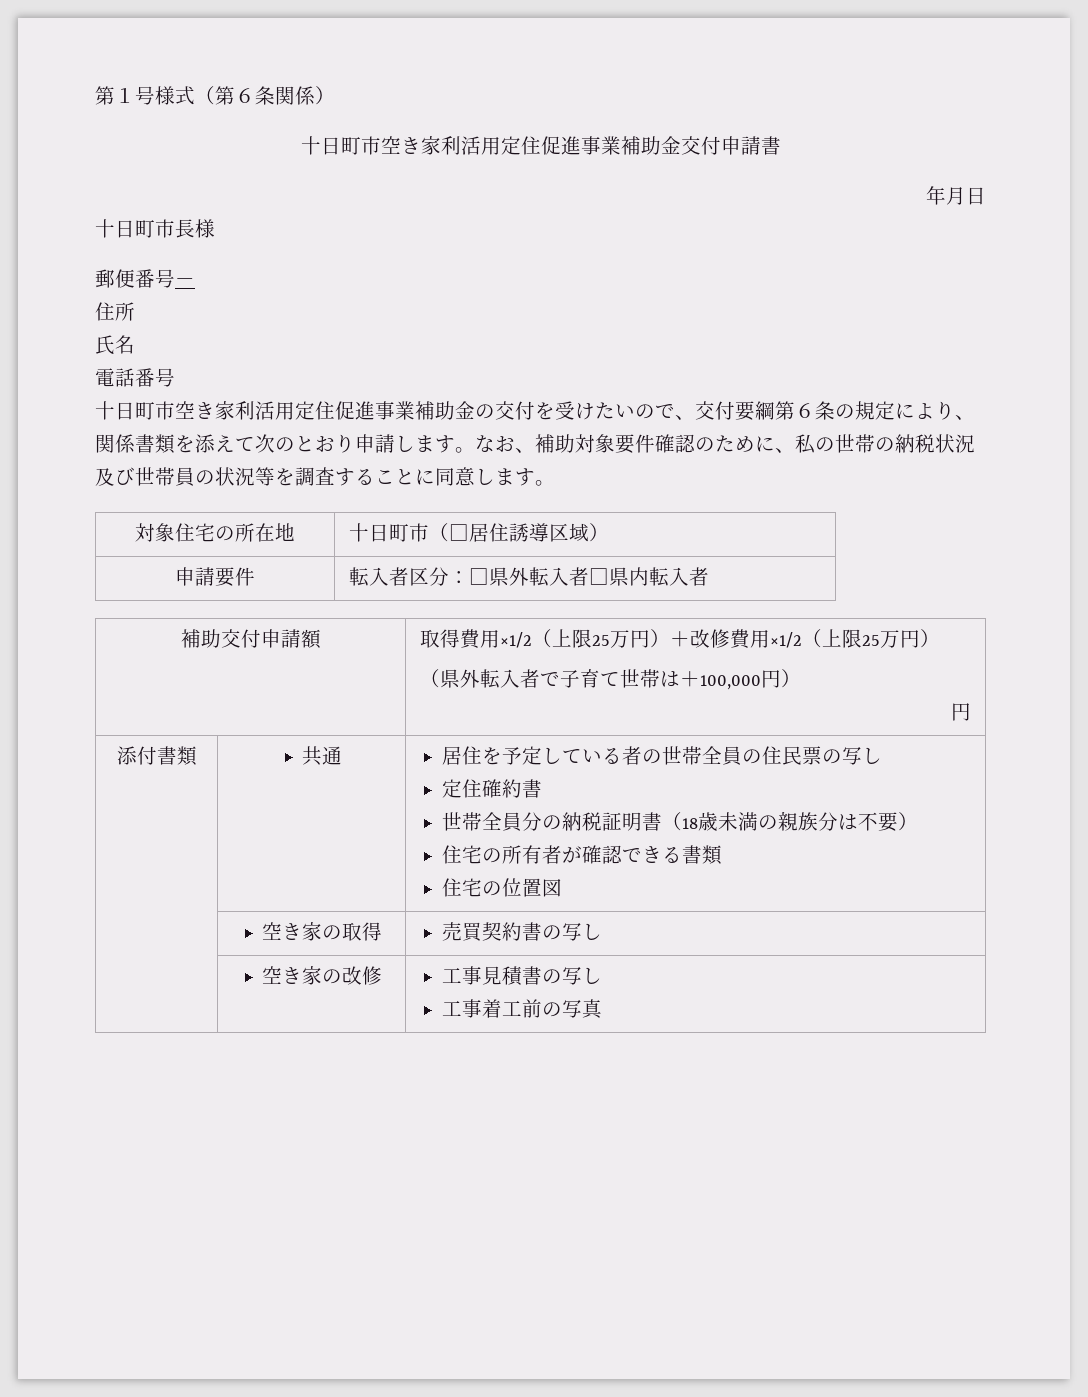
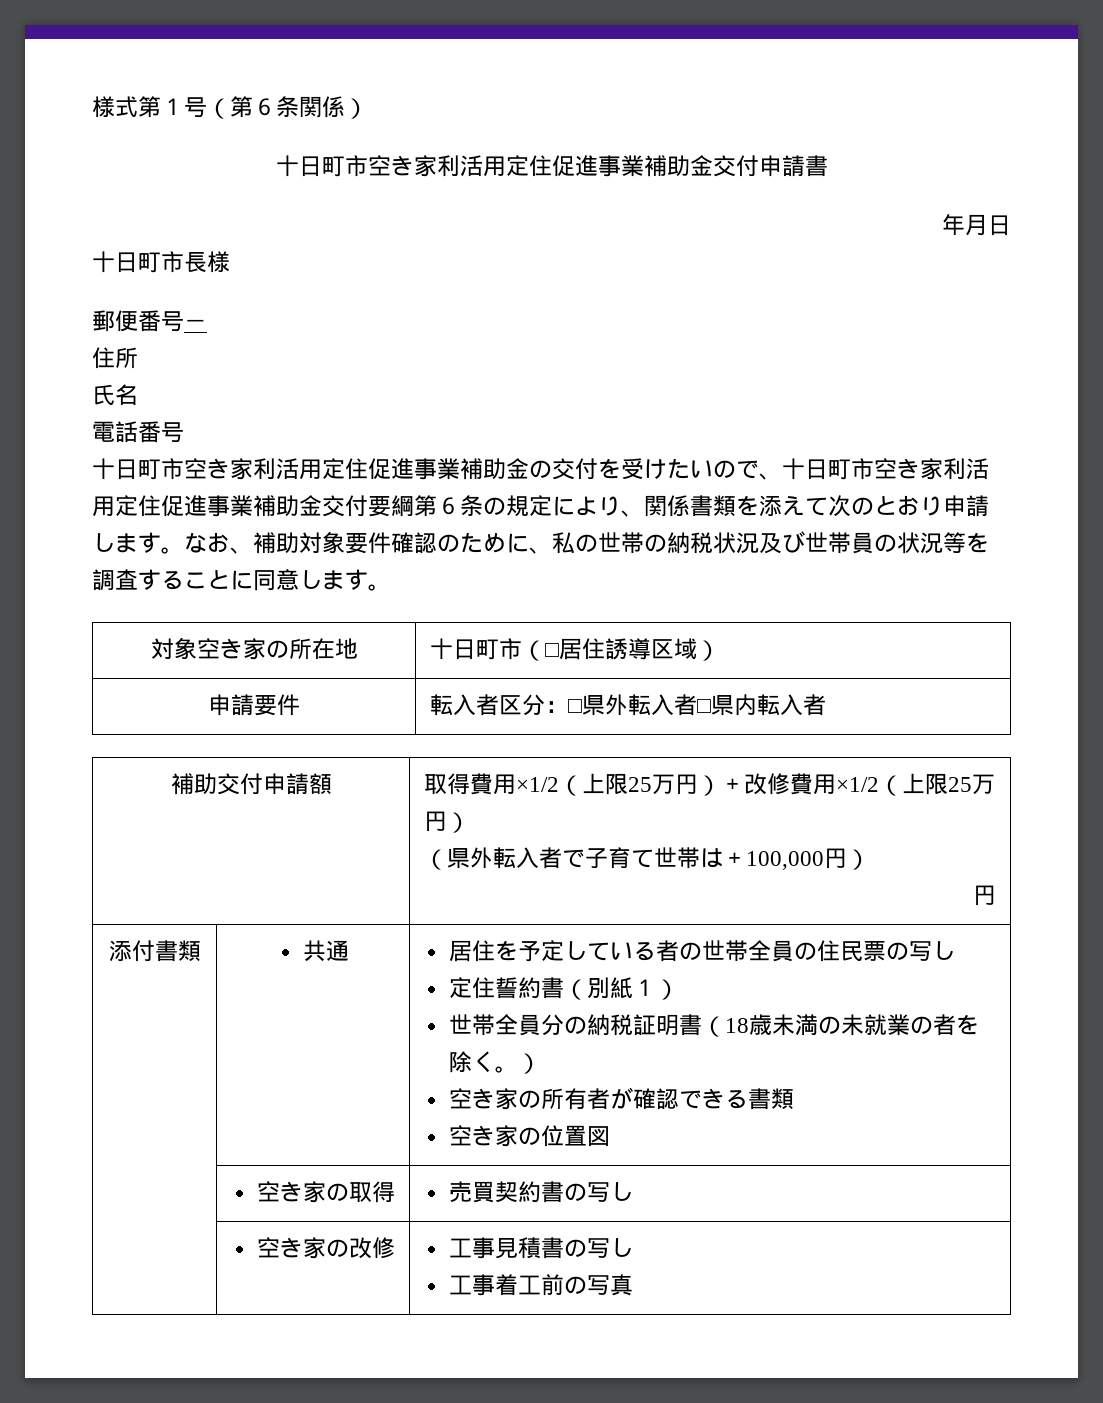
[95,86,195,105] 第１号様式 -> [92,96,207,118] 様式第１号
(695, 417) none -> [782,458,989,480] [92,495,322,517] 十日町市空き家利活用定住促進事業補助金
[175,523,215,542] 住宅 -> [196,638,266,660] 空き家
[481,779,542,798] 確約書 -> [494,977,679,1000] 誓約書（別紙１）
[777,811,918,832] [441,845,482,864] 親族分は不要） // 住宅 -> [840,1014,979,1036] [448,1051,541,1074] [448,1088,518,1110] 未就業の者を除く。） // 空き家
[441,878,482,897] 住宅 -> [448,1125,518,1147] 空き家

